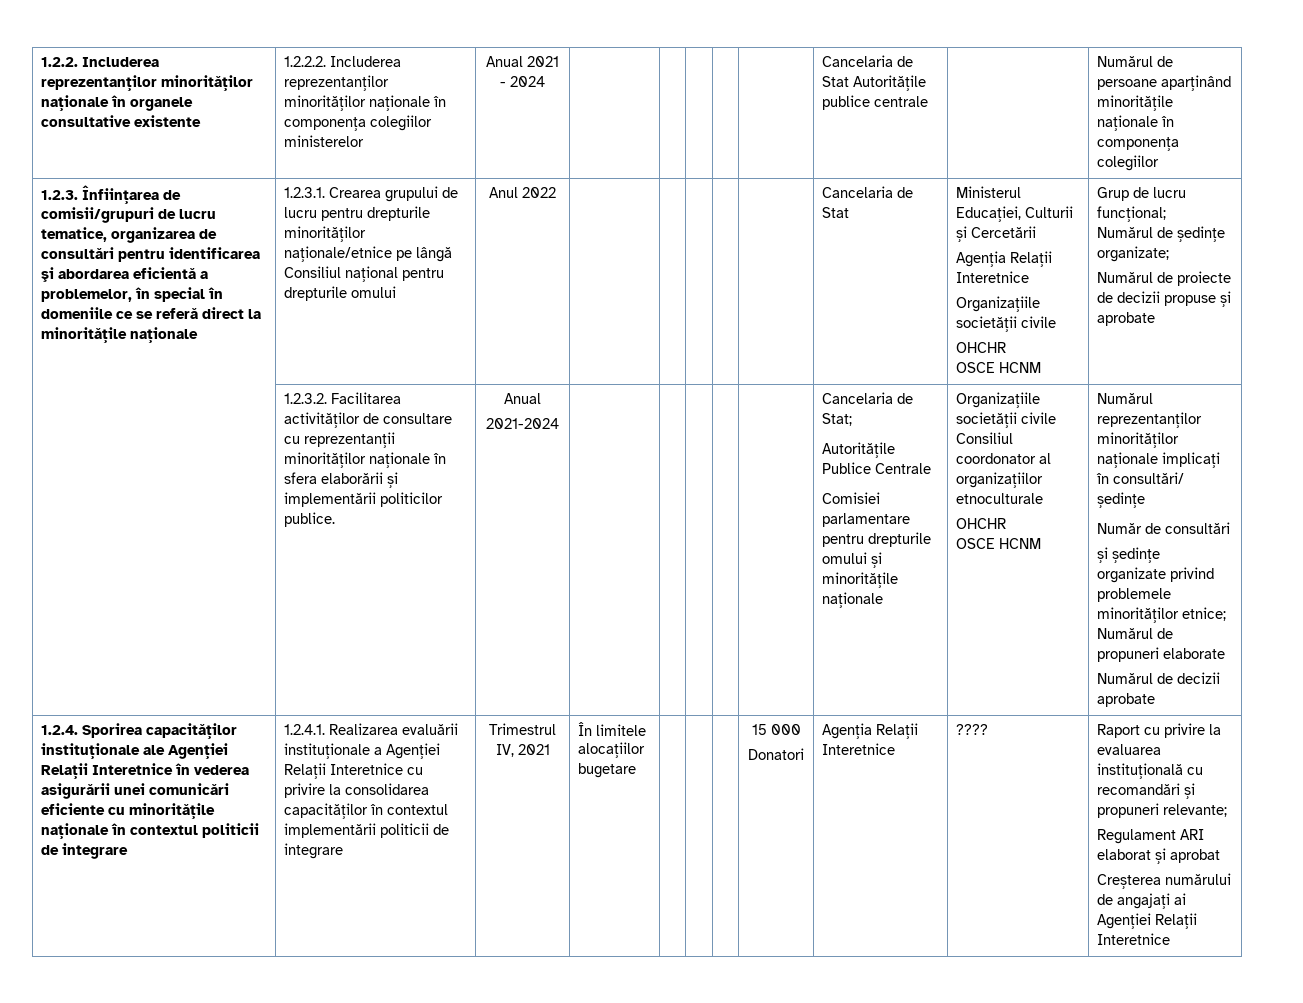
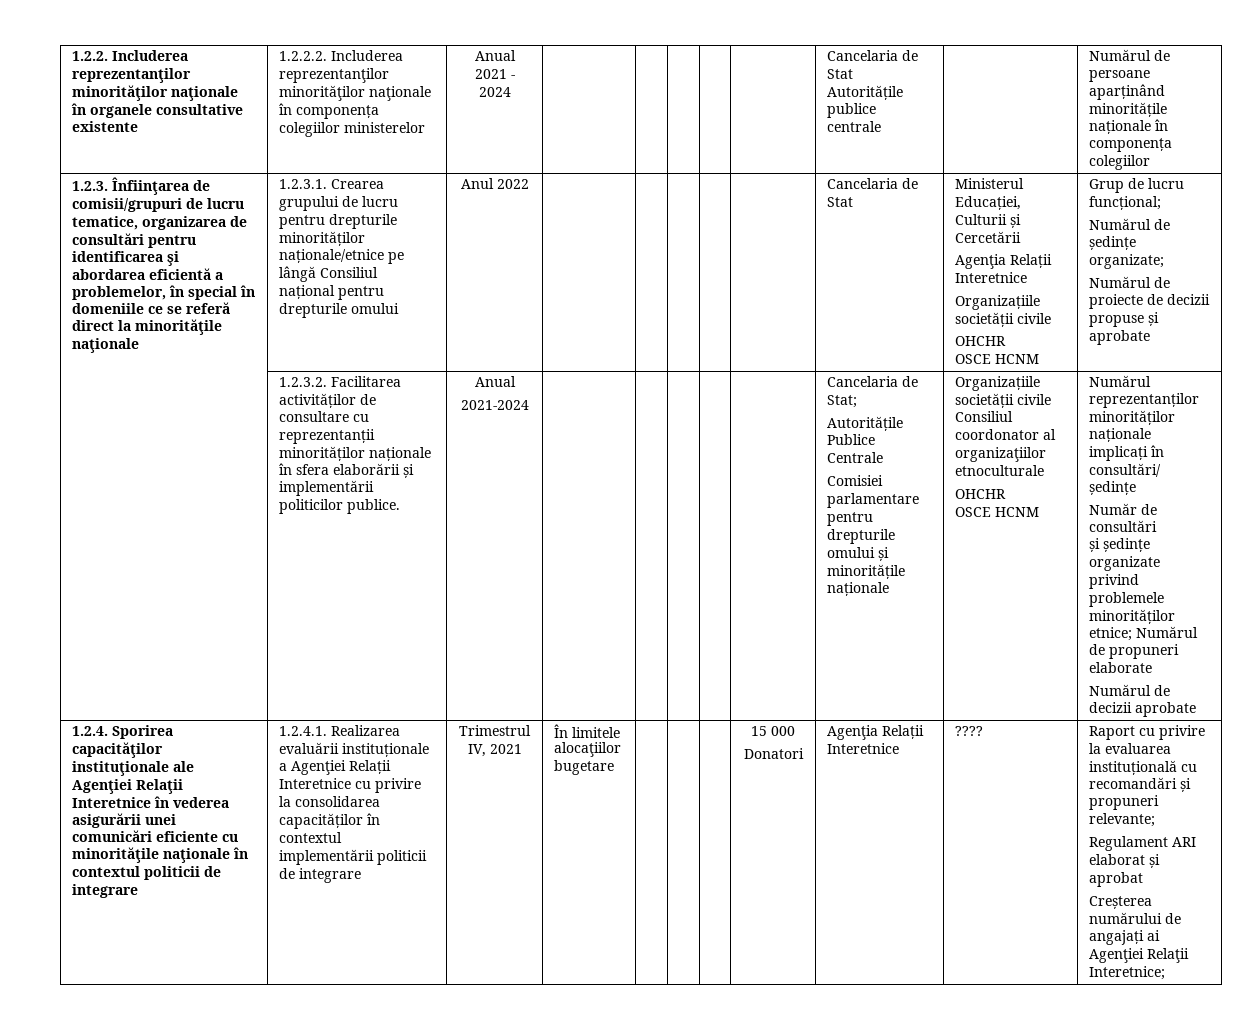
[1097,933,1171,945] Interetnice -> [1089,966,1166,980] Interetnice;

